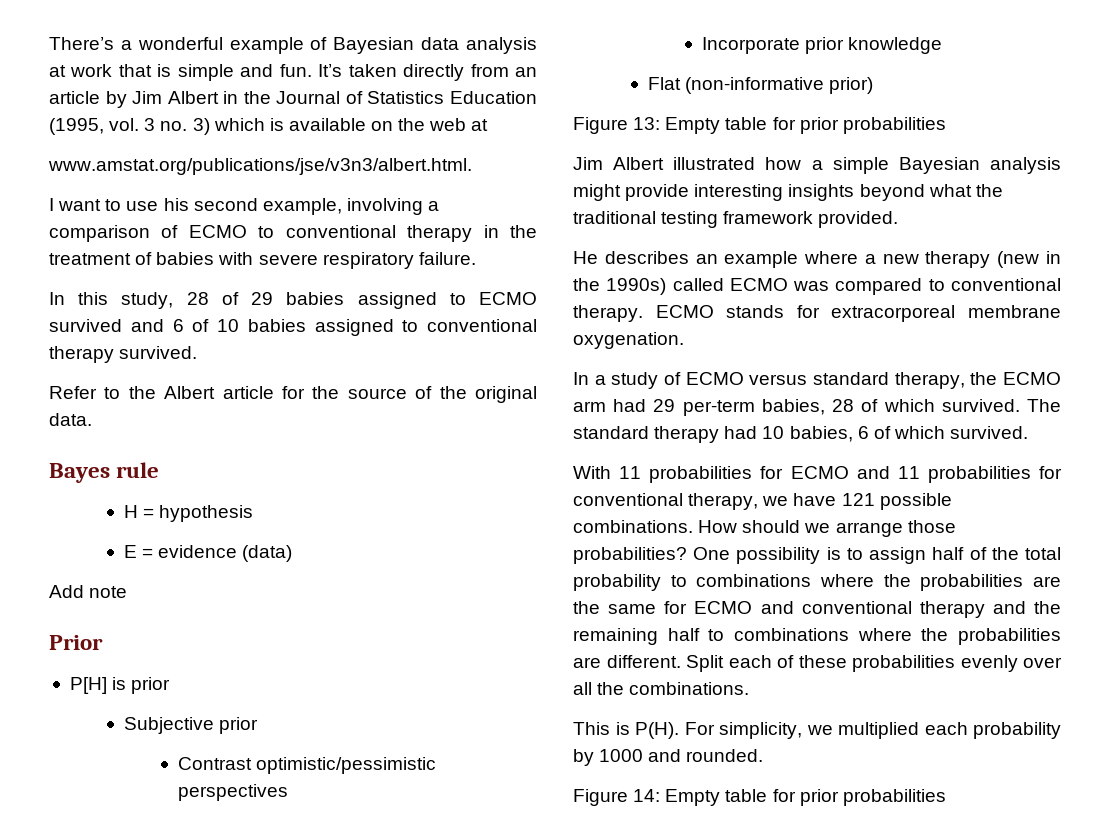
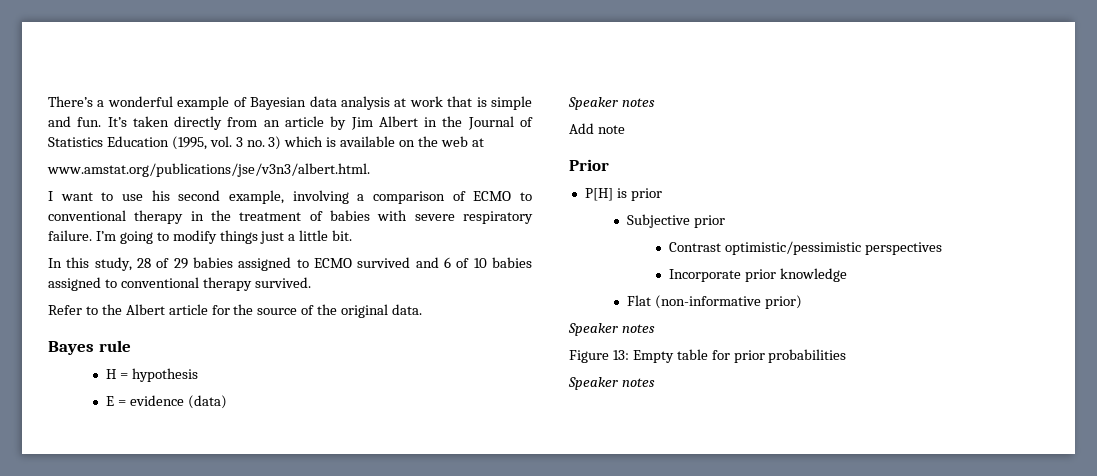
(476, 258) none -> [95,230,353,244] I’m going to modify things just a little bit.
(293, 553) none -> [568,97,655,110] // Speaker notes
(874, 85) none -> [568,323,655,336] // Speaker notes
[573,157,1061,174] [573,184,1003,201] [573,211,899,228] [573,251,1061,268] [573,278,1061,295] [573,305,1061,322] [573,332,684,349] [573,372,1061,389] [573,399,1061,416] [573,426,1029,443] [573,466,1062,483] [573,493,952,510] [573,520,956,537] [573,547,1061,564] [573,574,1061,591] [573,601,1061,618] [573,628,1061,645] [573,655,1062,672] [573,682,750,695] [573,722,1061,739] [573,749,764,766] [573,789,946,806] Jim Albert illustrated how a simple Bayesian analysis might provide interesting insights beyond what the traditional testing framework provided. // He describes an example where a new therapy (new in the 1990s) called ECMO was compared to conventional therapy. ECMO stands for extracorporeal membrane oxygenation. // In a study of ECMO versus standard therapy, the ECMO arm had 29 per-term babies, 28 of which survived. The standard therapy had 10 babies, 6 of which survived. // With 11 probabilities for ECMO and 11 probabilities for conventional therapy, we have 121 possible combinations. How should we arrange those probabilities? One possibility is to assign half of the total probability to combinations where the probabilities are the same for ECMO and conventional therapy and the remaining half to combinations where the probabilities are different. Split each of these probabilities evenly over all the combinations. // This is P(H). For simplicity, we multiplied each probability by 1000 and rounded. // Figure 14: Empty table for prior probabilities -> [568,377,655,390] Speaker notes

